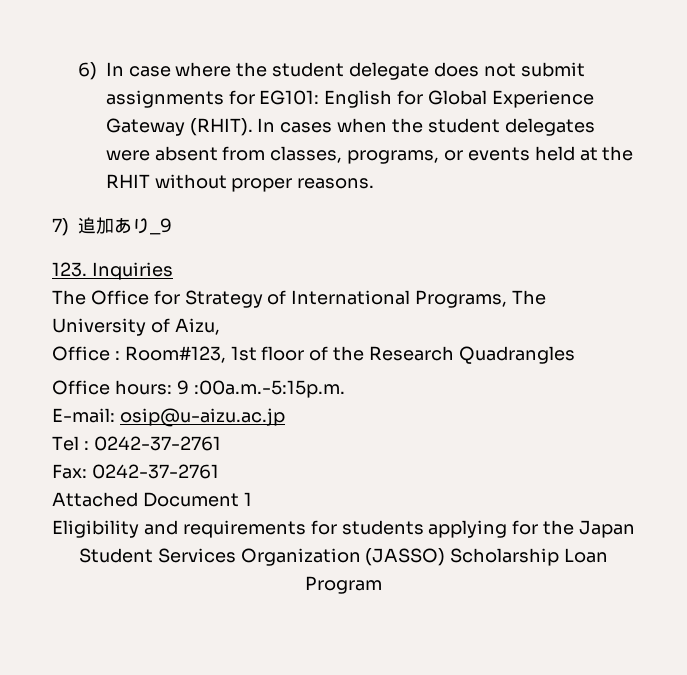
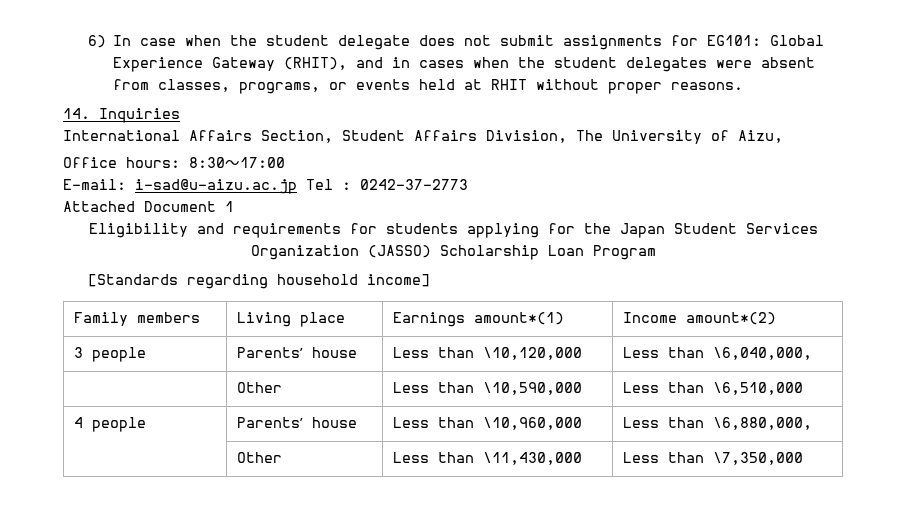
[175,62,232,77] where -> [185,35,222,46] when
[324,90,424,108] English for -> (762, 40) none
[189,118,276,136] (RHIT). In -> [284,57,411,70] (RHIT), and in
[602,146,634,161] the -> (483, 84) none
[52,217,172,236] [52,262,173,280] [52,290,547,308] [52,318,220,336] [52,346,575,364] 7)追加あり_9 // 123. Inquiries // The Office for Strategy of International Programs, The University of Aizu, // Office : Room#123, 1st floor of the Research Quadrangles -> [63,108,180,123] [63,130,783,144] 14. Inquiries // International Affairs Section, Student Affairs Division, The University of Aizu,
[176,380,345,398] 9 :00a.m.-5:15p.m. -> [189,157,285,168] 8:30～17:00
[119,408,285,427] osip@u-aizu.ac.jp // -> [135,179,297,194] i-sad@u-aizu.ac.jp
[93,436,221,451] [52,464,219,479] 0242-37-2761 // Fax: 0242-37-2761 -> [360,179,468,190] 0242-37-2773
(382, 585) none -> [87,274,430,289] [74,312,201,326] [237,312,346,327] [393,312,565,327] [623,312,777,325] [74,347,147,362] [237,347,358,358] [393,347,583,360] [623,347,813,360] [237,382,283,393] [393,382,583,395] [623,382,804,395] [74,417,147,432] [237,417,358,428] [393,417,583,430] [623,417,813,430] [237,452,283,463] [393,452,583,465] [623,452,804,465] // [Standards regarding household income] // Family members | Living place | Earnings amount*(1) | Income amount*(2) // 3 people | Parents’ house | Less than \10,120,000 | Less than \6,040,000, // | Other | Less than \10,590,000 | Less than \6,510,000 // 4 people | Parents’ house | Less than \10,960,000 | Less than \6,880,000, // | Other | Less than \11,430,000 | Less than \7,350,000

